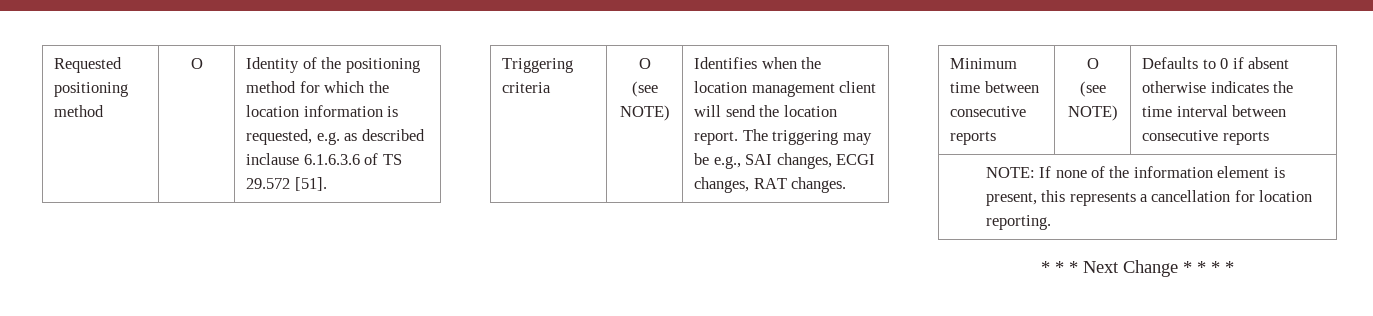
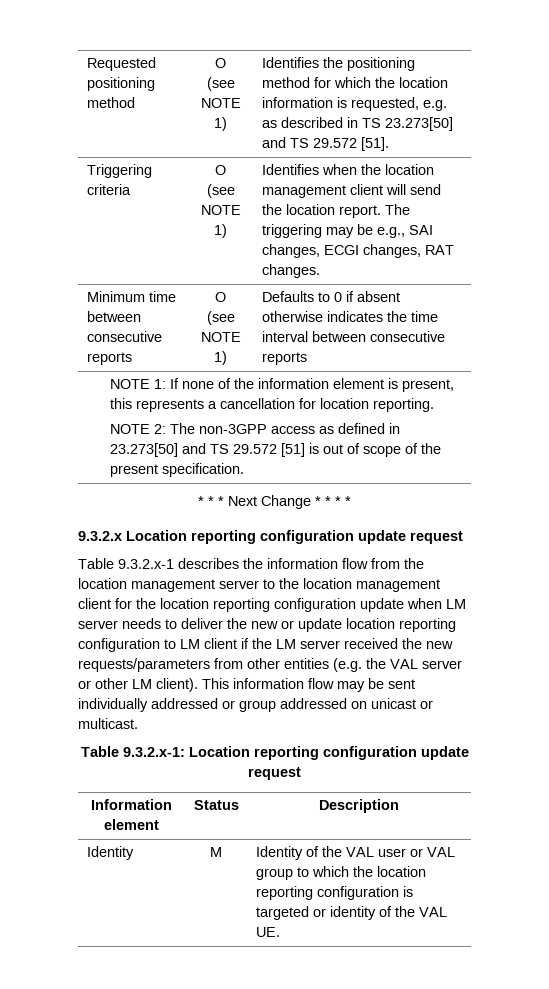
[246,57,317,73] | Identity of -> [206,77,235,91] [200,98,241,108] [214,117,227,131] [261,57,319,68] // (see NOTE 1) | Identifies
[246,153,379,165] inclause 6.1.6.3.6 of -> [346,117,453,131] [261,137,286,148] in TS 23.273[50] and
[619,105,670,121] NOTE) -> [200,205,241,215] [214,224,227,238] NOTE 1)
[1067,105,1118,121] NOTE) -> [200,332,241,342] [214,351,227,365] NOTE 1)
[985,167,1035,178] NOTE: -> [110,379,167,389] NOTE 1:
(1051, 222) none -> [110,423,401,434] [110,443,442,457] [110,463,245,477] // NOTE 2: The non-3GPP access as defined in 23.273[50] and TS 29.572 [51] is out of scope of the present specification.
(1234, 267) none -> [78,530,463,544] [78,558,424,569] [78,578,440,592] [78,598,466,612] [78,618,456,632] [78,638,453,652] [78,658,462,672] [78,678,415,692] [78,698,433,712] [78,718,138,729] [80,746,469,760] [248,767,301,780] [91,799,172,810] [104,819,159,830] [193,800,239,810] [319,799,399,813] [86,846,134,860] [210,847,222,857] [255,846,455,860] [255,866,426,880] [255,886,413,900] [255,906,447,920] [255,927,280,937] // 9.3.2.x Location reporting configuration update request // Table 9.3.2.x-1 describes the information flow from the location management server to the location management client for the location reporting configuration update when LM server needs to deliver the new or update location reporting configuration to LM client if the LM server received the new requests/parameters from other entities (e.g. the VAL server or other LM client). This information flow may be sent individually addressed or group addressed on unicast or multicast. // Table 9.3.2.x-1: Location reporting configuration update request // Information element | Status | Description // Identity | M | Identity of the VAL user or VAL group to which the location reporting configuration is targeted or identity of the VAL UE.

